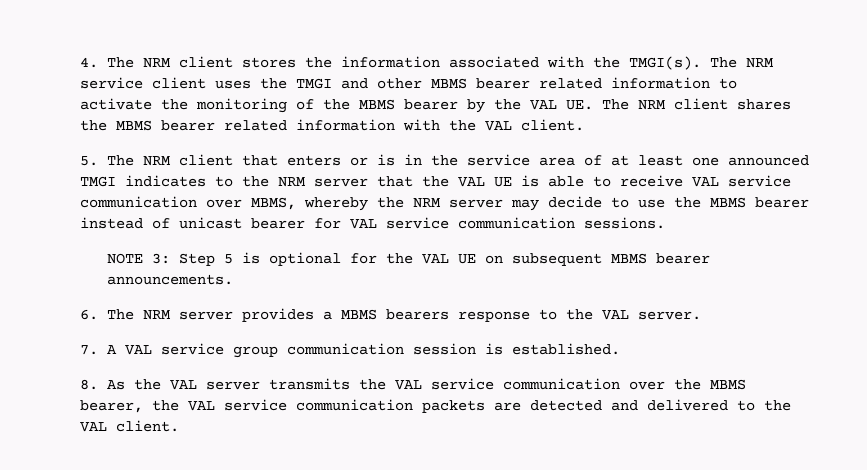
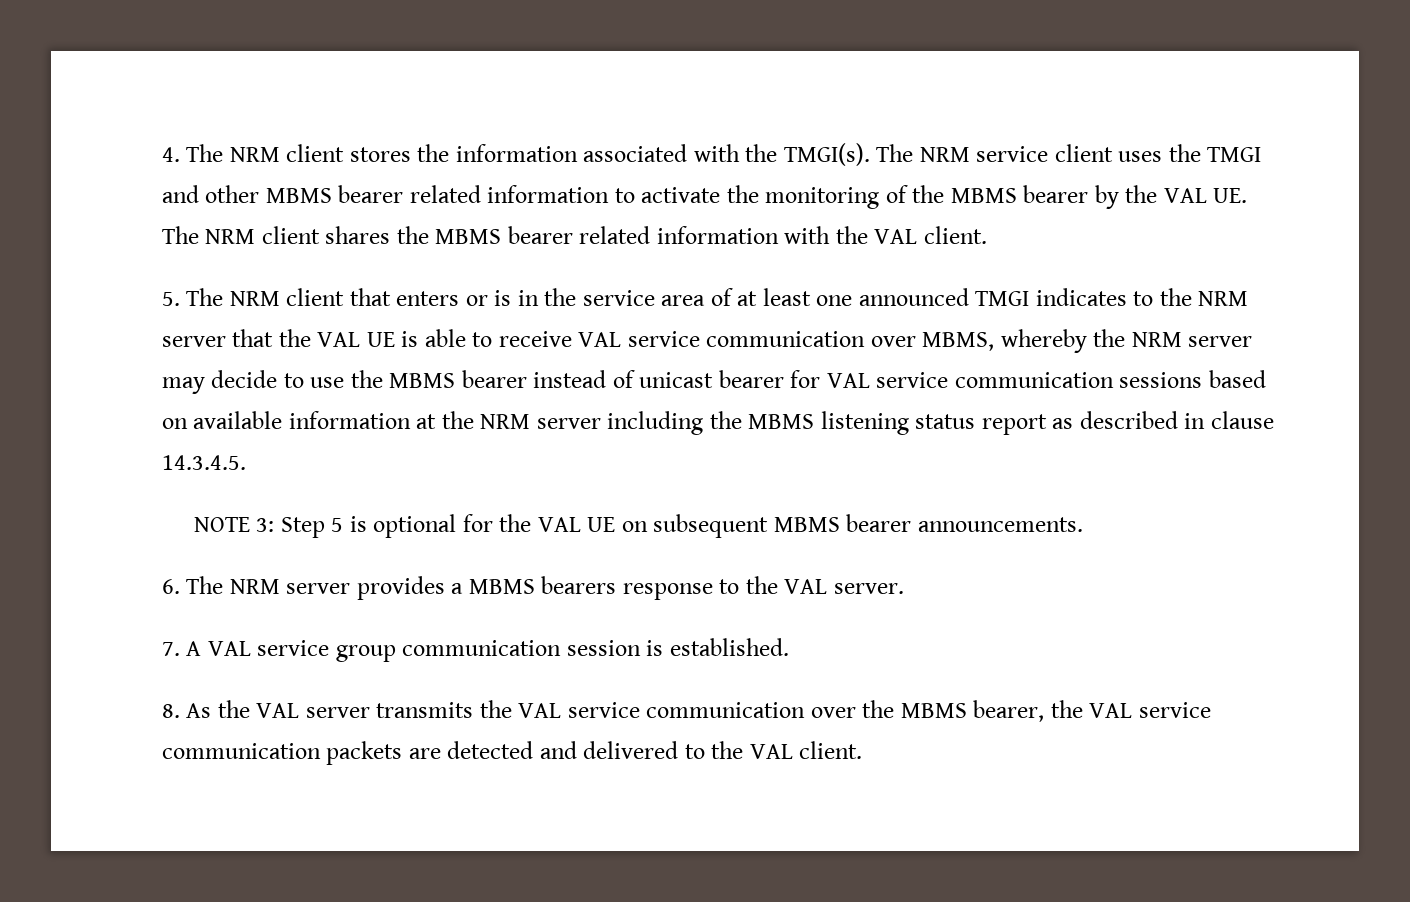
[583,217,665,229] sessions. -> [1119,370,1266,388] [161,411,1274,435] [161,455,246,470] sessions based on available information at the NRM server including the MBMS listening status report as described in clause 14.3.4.5.

